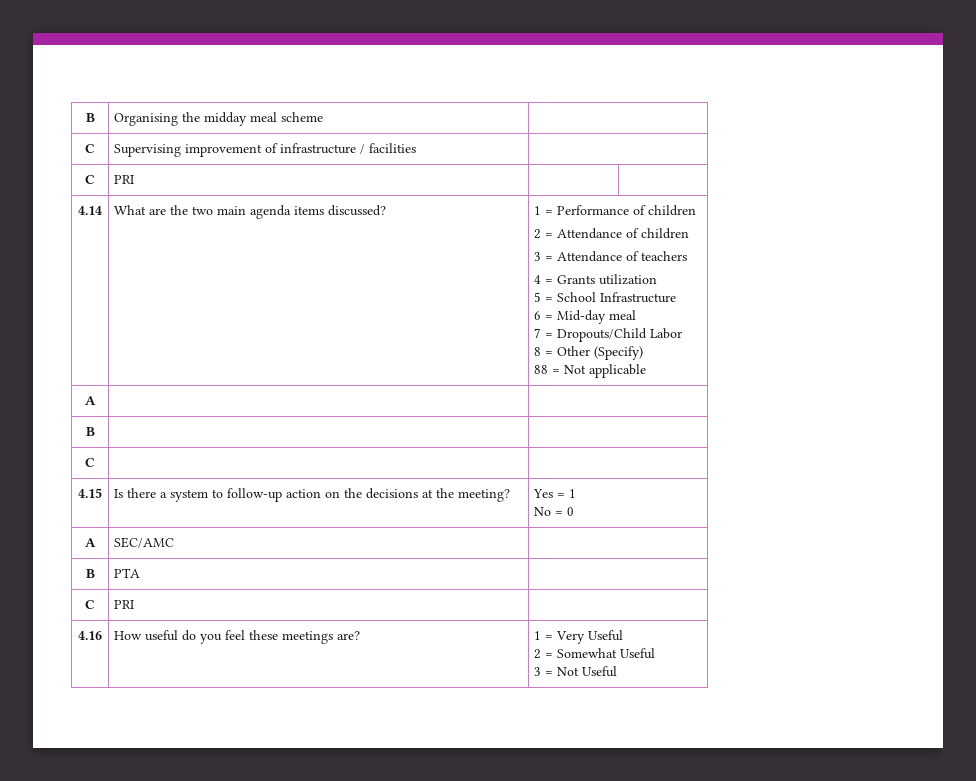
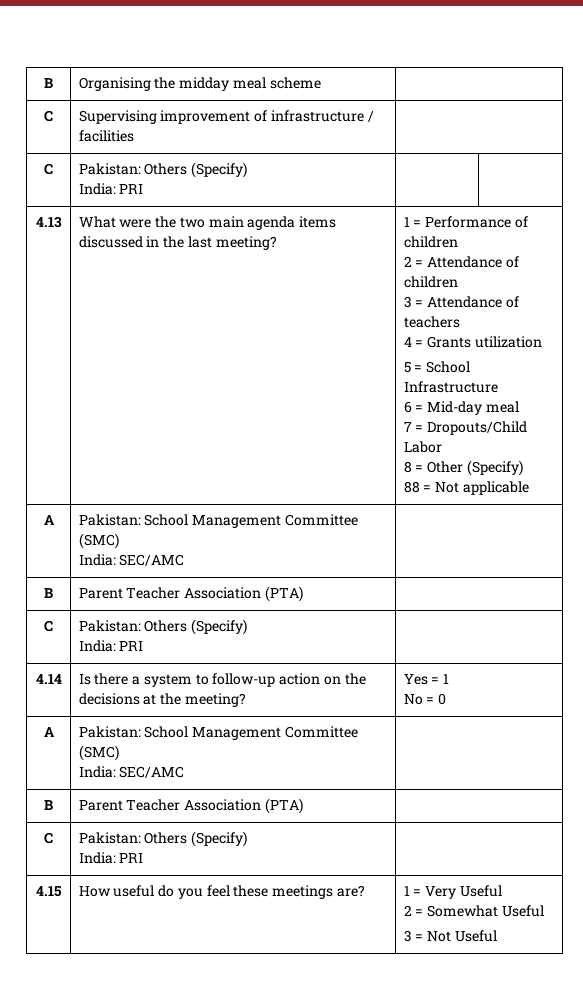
(95, 179) none -> [78,162,248,178] [78,183,116,195] Pakistan: Others (Specify) // India:
[78,206,102,215] 4.14 -> [35,216,62,228] 4.13
[149,208,167,215] are -> [119,219,152,228] were
[328,205,387,216] discussed? -> [78,236,277,250] discussed in the last meeting?
[85,427,95,436] [85,458,95,467] [78,488,102,498] | // B | | // C | | // 4.15 -> [78,514,358,528] [78,533,119,549] [78,554,185,566] [44,588,53,598] [78,586,303,602] [44,620,53,632] [78,619,248,635] [78,640,144,652] [35,674,62,684] Pakistan: School Management Committee (SMC) // India: SEC/AMC | // B | Parent Teacher Association (PTA) | // C | Pakistan: Others (Specify) // India: PRI | // 4.14
[114,537,175,548] [85,569,95,578] [114,568,141,578] [85,600,95,609] [114,600,135,609] [78,631,102,640] SEC/AMC | // B | PTA | // C | PRI | // 4.16 -> [78,726,358,740] [78,745,119,761] [78,766,185,778] [44,800,53,810] [78,798,303,814] [44,832,53,844] [78,831,248,847] [78,852,144,864] [36,886,62,897] Pakistan: School Management Committee (SMC) // India: SEC/AMC | // B | Parent Teacher Association (PTA) | // C | Pakistan: Others (Specify) // India: PRI | // 4.15

